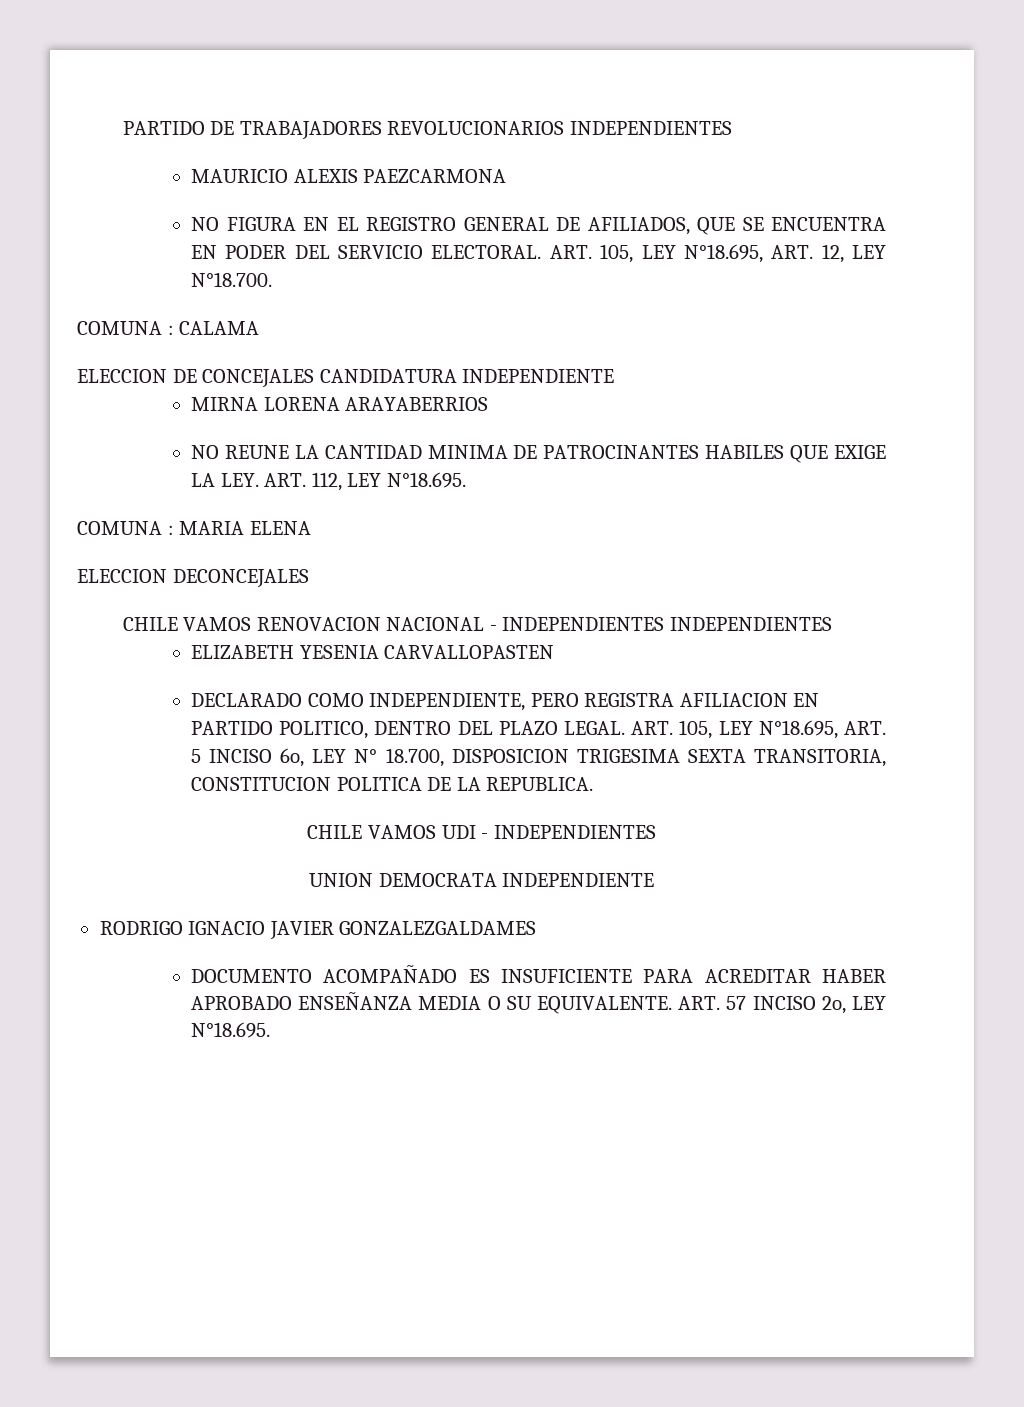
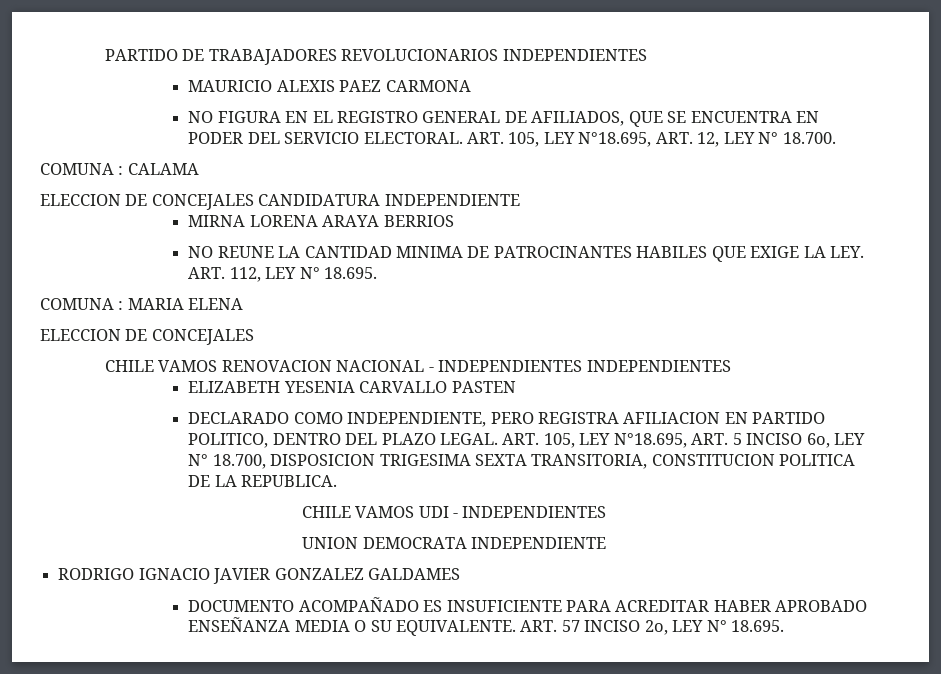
[363,169,507,183] PAEZCARMONA -> [339,80,471,92] PAEZ CARMONA
[190,272,272,287] N°18.700. -> [758,132,836,144] N° 18.700.
[345,397,489,411] ARAYABERRIOS -> [322,215,454,227] ARAYA BERRIOS
[386,472,466,488] N°18.695. -> [299,267,377,279] N° 18.695.
[172,569,309,588] DECONCEJALES -> [125,329,254,345] DE CONCEJALES
[384,645,555,659] CARVALLOPASTEN -> [359,381,516,393] CARVALLO PASTEN
[339,921,537,935] GONZALEZGALDAMES -> [274,568,460,580] GONZALEZ GALDAMES
[190,1022,270,1038] N°18.695. -> [706,620,785,632] N° 18.695.

